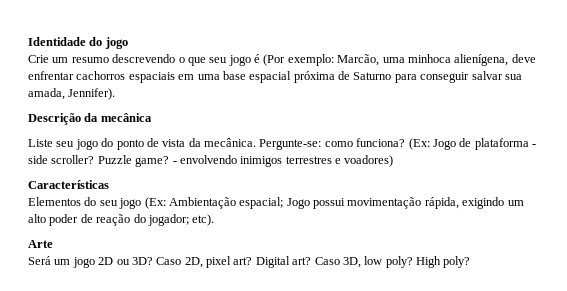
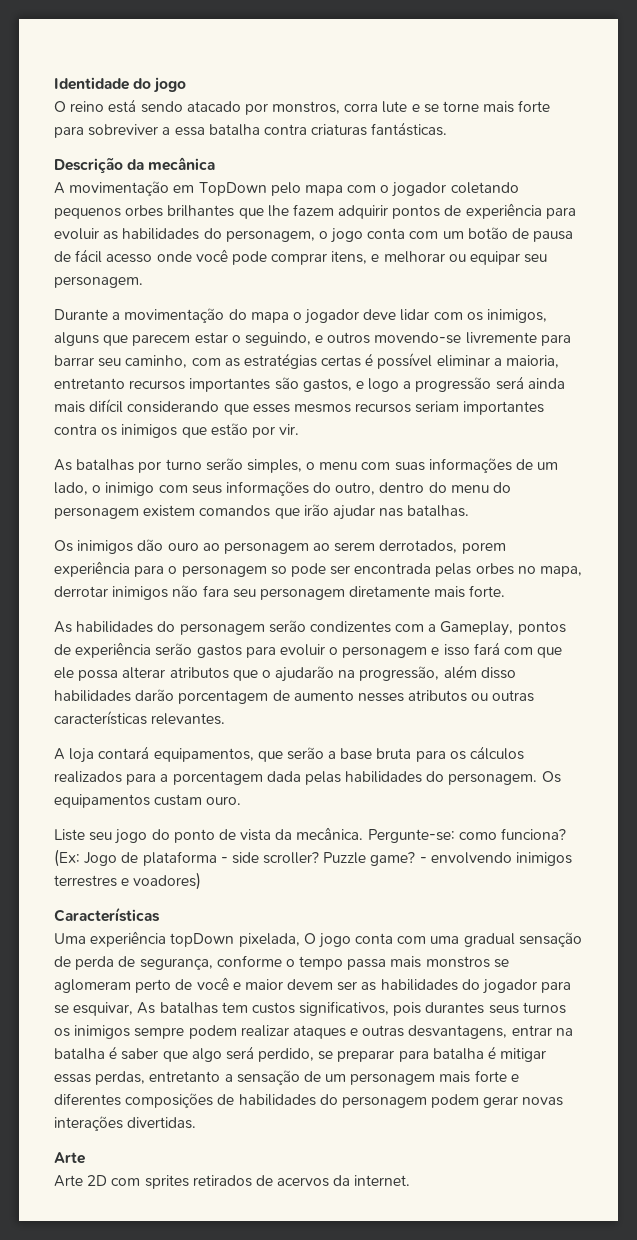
[28,54,536,66] [28,71,522,83] [28,88,116,100] [28,113,152,125] Crie um resumo descrevendo o que seu jogo é (Por exemplo: Marcão, uma minhoca alienígena, deve enfrentar cachorros espaciais em uma base espacial próxima de Saturno para conseguir salvar sua amada, Jennifer). // Descrição da mecânica -> [54,99,551,115] [54,122,448,138] [54,157,216,173] [54,181,519,197] [54,203,576,219] [54,227,574,243] [54,249,548,265] [54,276,143,288] [54,308,548,324] [54,332,571,346] [54,353,560,369] [54,376,565,392] [54,399,545,415] [54,423,300,438] [54,458,559,473] [54,481,512,496] [54,504,470,520] [54,539,506,554] [54,561,583,577] [54,585,506,600] [54,620,566,636] [54,642,563,658] [54,665,516,682] [54,689,535,704] [54,711,226,725] [54,746,525,763] [54,771,561,785] [54,794,242,808] O reino está sendo atacado por monstros, corra lute e se torne mais forte para sobreviver a essa batalha contra criaturas fantásticas. // Descrição da mecânica // A movimentação em TopDown pelo mapa com o jogador coletando pequenos orbes brilhantes que lhe fazem adquirir pontos de experiência para evoluir as habilidades do personagem, o jogo conta com um botão de pausa de fácil acesso onde você pode comprar itens, e melhorar ou equipar seu personagem. // Durante a movimentação do mapa o jogador deve lidar com os inimigos, alguns que parecem estar o seguindo, e outros movendo-se livremente para barrar seu caminho, com as estratégias certas é possível eliminar a maioria, entretanto recursos importantes são gastos, e logo a progressão será ainda mais difícil considerando que esses mesmos recursos seriam importantes contra os inimigos que estão por vir. // As batalhas por turno serão simples, o menu com suas informações de um lado, o inimigo com seus informações do outro, dentro do menu do personagem existem comandos que irão ajudar nas batalhas. // Os inimigos dão ouro ao personagem ao serem derrotados, porem experiência para o personagem so pode ser encontrada pelas orbes no mapa, derrotar inimigos não fara seu personagem diretamente mais forte. // As habilidades do personagem serão condizentes com a Gameplay, pontos de experiência serão gastos para evoluir o personagem e isso fará com que ele possa alterar atributos que o ajudarão na progressão, além disso habilidades darão porcentagem de aumento nesses atributos ou outras características relevantes. // A loja contará equipamentos, que serão a base bruta para os cálculos realizados para a porcentagem dada pelas habilidades do personagem. Os equipamentos custam ouro.
[28,197,524,209] [28,214,215,226] [28,240,53,248] [28,256,471,268] Elementos do seu jogo (Ex: Ambientação espacial; Jogo possui movimentação rápida, exigindo um alto poder de reação do jogador; etc). // Arte // Será um jogo 2D ou 3D? Caso 2D, pixel art? Digital art? Caso 3D, low poly? High poly? -> [54,931,582,948] [54,955,509,970] [54,977,572,994] [54,1001,566,1016] [54,1025,573,1039] [54,1046,547,1062] [54,1070,519,1085] [54,1093,564,1108] [54,1116,197,1131] [54,1152,85,1164] [54,1175,411,1189] Uma experiência topDown pixelada, O jogo conta com uma gradual sensação de perda de segurança, conforme o tempo passa mais monstros se aglomeram perto de você e maior devem ser as habilidades do jogador para se esquivar, As batalhas tem custos significativos, pois durantes seus turnos os inimigos sempre podem realizar ataques e outras desvantagens, entrar na batalha é saber que algo será perdido, se preparar para batalha é mitigar essas perdas, entretanto a sensação de um personagem mais forte e diferentes composições de habilidades do personagem podem gerar novas interações divertidas. // Arte // Arte 2D com sprites retirados de acervos da internet.

